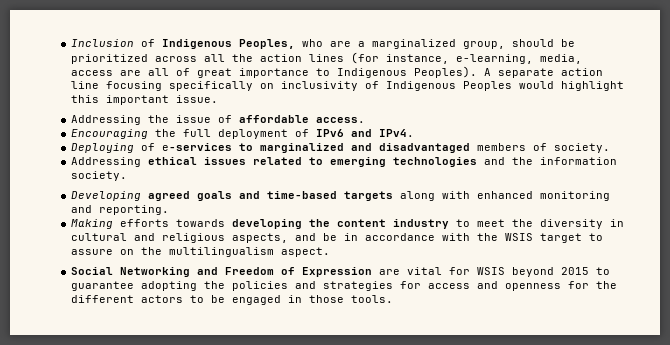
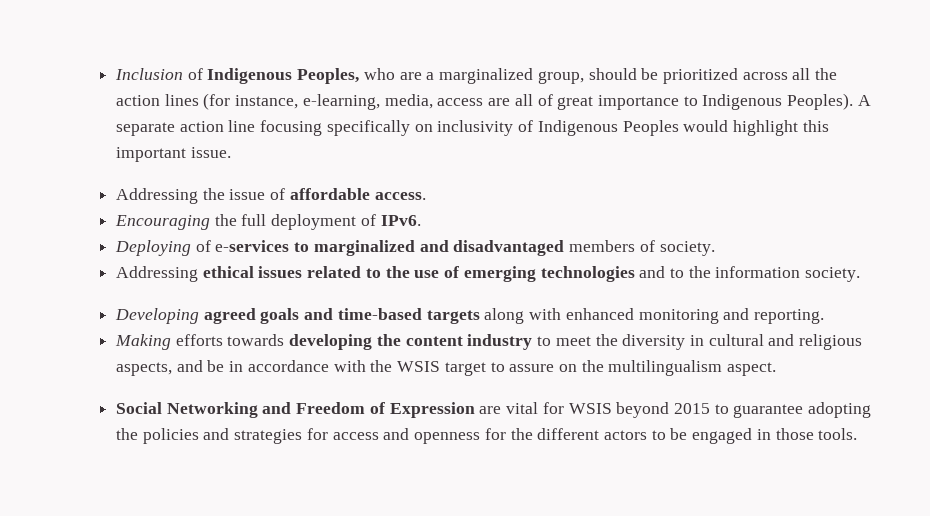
[316,129,415,137] IPv6 and IPv4. -> [380,215,421,226] IPv6.
(324, 161) none -> [385,266,460,278] the use of
(506, 161) none -> [669,268,684,278] to

